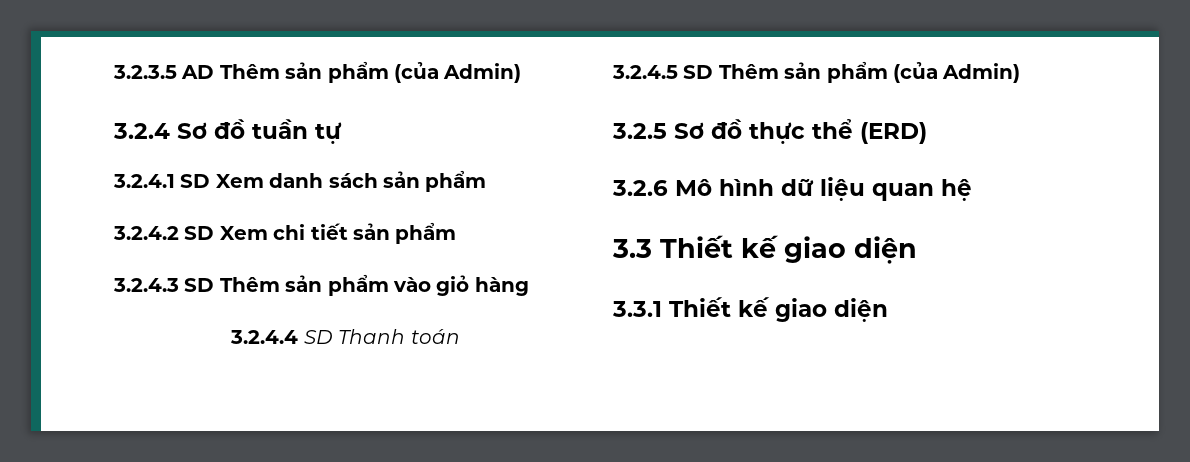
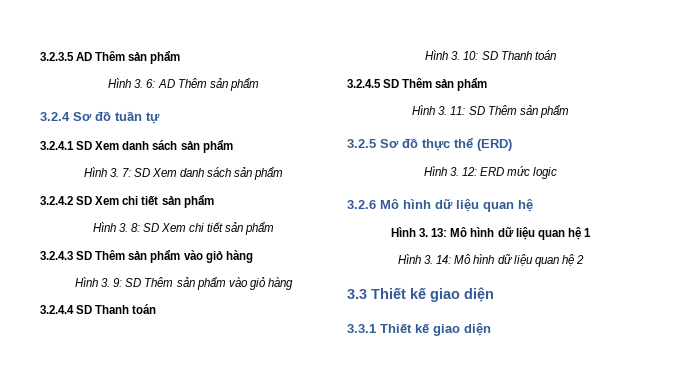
[394,62,522,83] (của Admin) -> [108,78,259,91] // Hình 3. 6: AD Thêm sản phẩm
(487, 181) none -> [83,167,284,180] // Hình 3. 7: SD Xem danh sách sản phẩm
(457, 233) none -> [92,222,275,235] // Hình 3. 8: SD Xem chi tiết sản phẩm
[230,330,299,344] 3.2.4.4 -> [75,277,293,290] [40,304,157,314] [425,50,479,60] Hình 3. 9: SD Thêm sản phẩm vào giỏ hàng // 3.2.4.4 SD Thanh toán // Hình 3. 10:
[893,62,1021,83] (của Admin) -> [412,105,569,118] // Hình 3. 11: SD Thêm sản phẩm
(927, 133) none -> [423,166,558,179] // Hình 3. 12: ERD mức logic
(972, 190) none -> [391,227,591,240] [398,254,584,267] // Hình 3. 13: Mô hình dữ liệu quan hệ 1 // Hình 3. 14: Mô hình dữ liệu quan hệ 2

